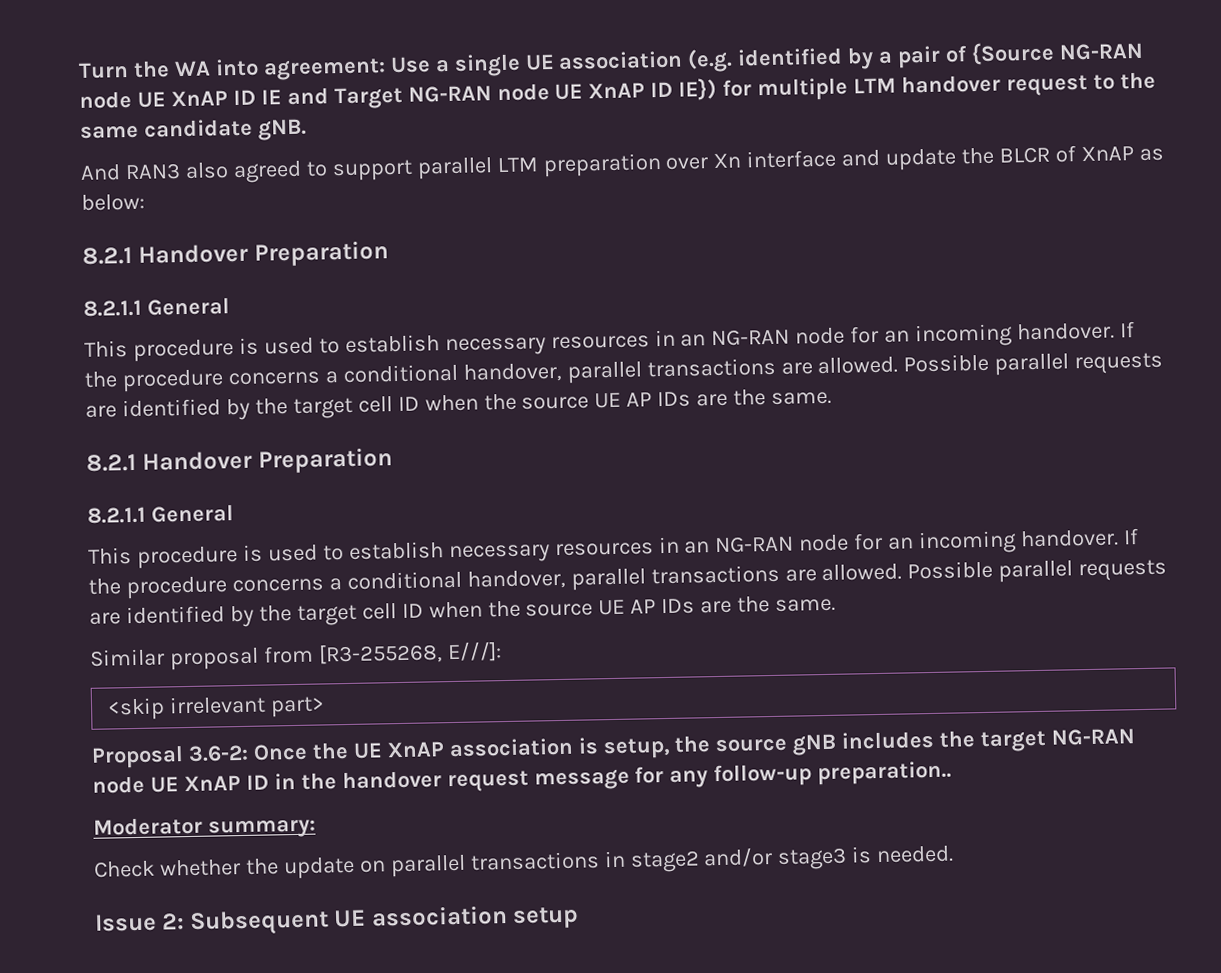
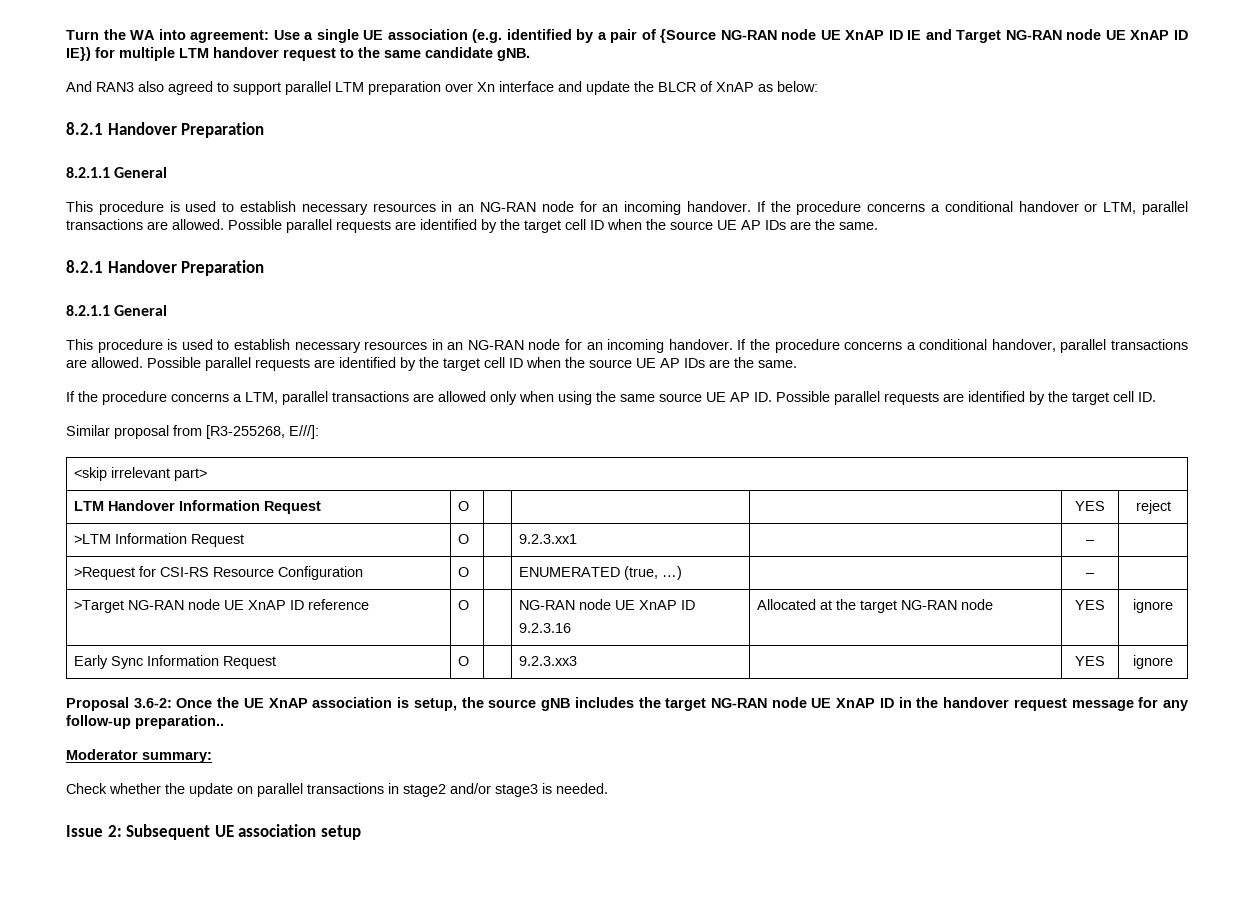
[462,362,563,383] handover, -> [1018,201,1137,214] handover or LTM,
(837, 605) none -> [66,391,1156,405] // If the procedure concerns a LTM, parallel transactions are allowed only when using the same source UE AP ID. Possible parallel requests are identified by the target cell ID.
(326, 707) none -> [73,500,321,514] [457,501,469,511] [1075,501,1105,511] [1135,500,1171,514] [73,533,244,547] [457,534,469,544] [518,534,577,544] [1086,540,1095,544] [73,566,363,580] [457,567,469,577] [518,566,682,580] [1086,573,1095,577] [73,599,369,613] [457,600,469,610] [518,599,695,610] [518,623,571,633] [756,599,993,613] [1075,600,1105,610] [1133,599,1173,613] [73,655,276,669] [457,656,469,666] [518,656,577,666] [1075,656,1105,666] [1133,655,1173,669] // LTM Handover Information Request | O | | | | YES | reject // >LTM Information Request | O | | 9.2.3.xx1 | | – | // >Request for CSI-RS Resource Configuration | O | | ENUMERATED (true, …) | | – | // >Target NG-RAN node UE XnAP ID reference | O | | NG-RAN node UE XnAP ID // 9.2.3.16 | Allocated at the target NG-RAN node | YES | ignore // Early Sync Information Request | O | | 9.2.3.xx3 | | YES | ignore

